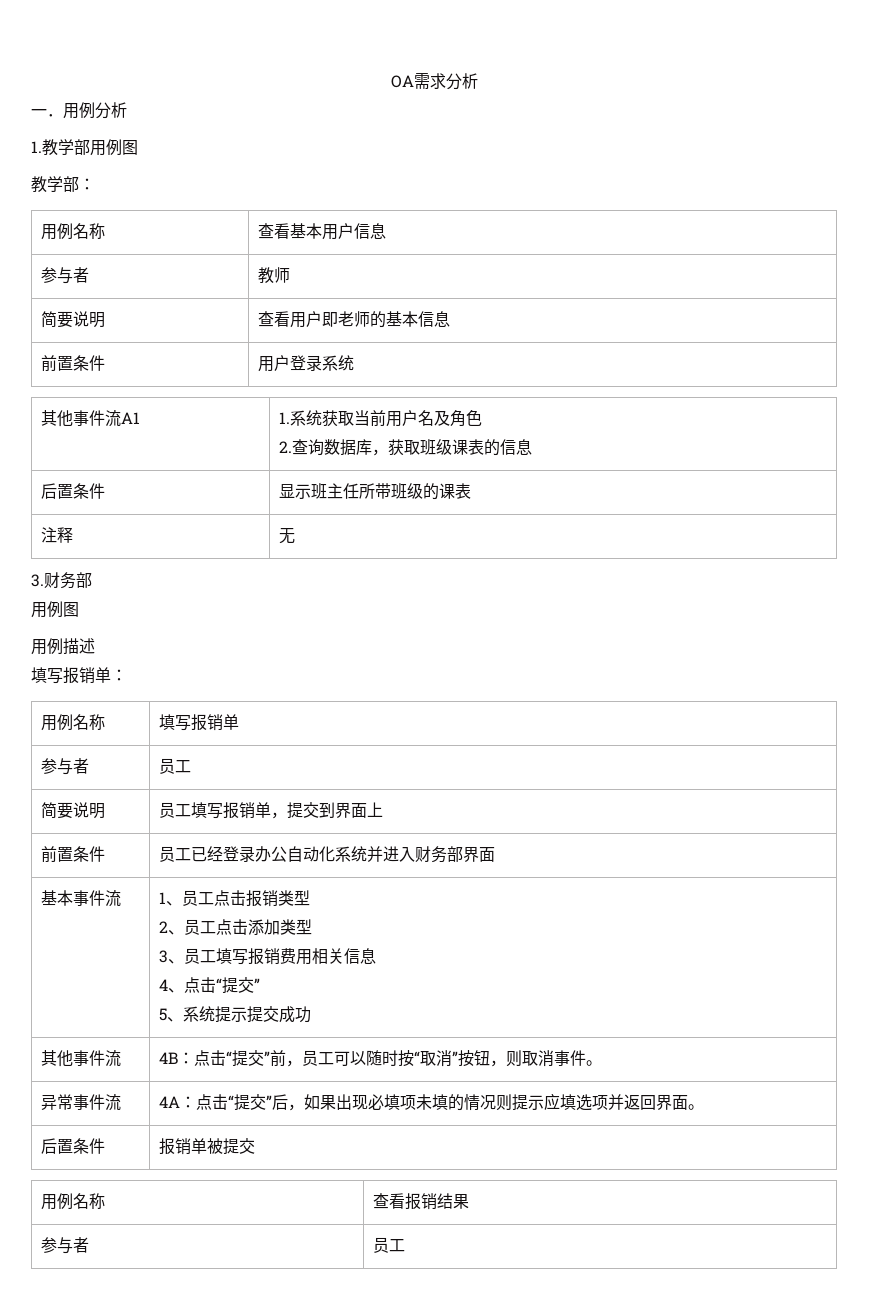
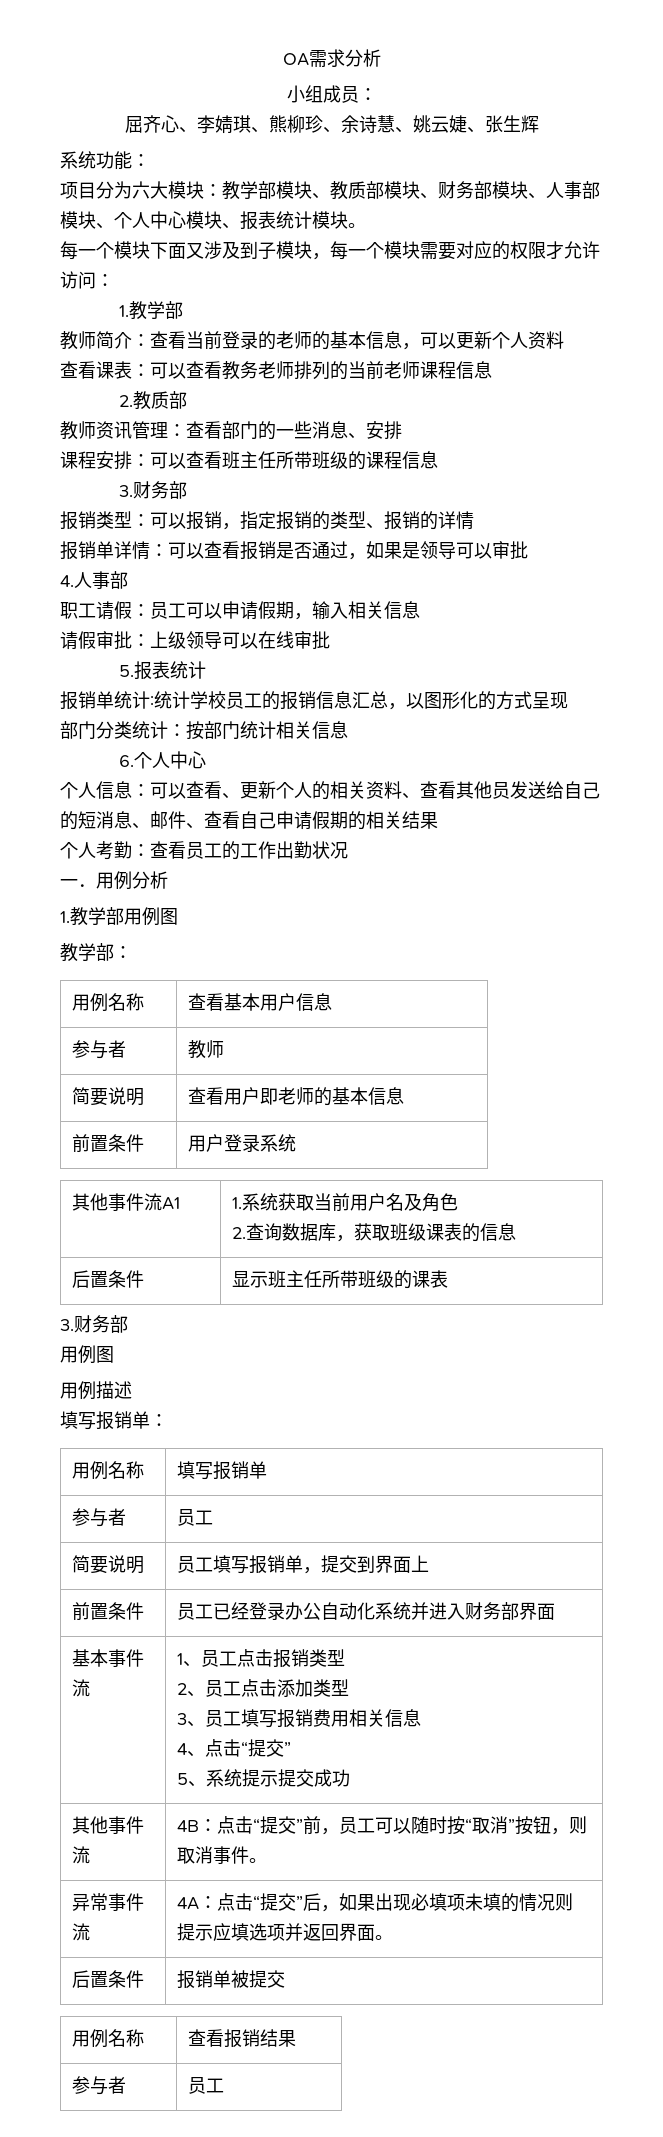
(478, 81) none -> [286,85,377,103] [124,115,539,134] [60,151,150,170] [60,181,600,200] [60,211,366,230] [60,241,600,260] [60,271,114,289] [118,301,183,320] [60,331,564,350] [60,361,492,380] [118,391,187,410] [60,421,402,440] [60,451,438,470] [118,481,187,499] [60,511,474,530] [60,541,528,560] [60,571,128,589] [60,601,420,620] [60,631,330,650] [118,661,206,680] [60,691,568,710] [60,721,348,740] [118,751,206,769] [60,781,600,800] [60,811,438,830] [60,841,348,860] // 小组成员： // 屈齐心、李婧琪、熊柳珍、余诗慧、姚云婕、张生辉 // 系统功能： // 项目分为六大模块：教学部模块、教质部模块、财务部模块、人事部模块、个人中心模块、报表统计模块。 // 每一个模块下面又涉及到子模块，每一个模块需要对应的权限才允许访问： // 1.教学部 // 教师简介：查看当前登录的老师的基本信息，可以更新个人资料 // 查看课表：可以查看教务老师排列的当前老师课程信息 // 2.教质部 // 教师资讯管理：查看部门的一些消息、安排 // 课程安排：可以查看班主任所带班级的课程信息 // 3.财务部 // 报销类型：可以报销，指定报销的类型、报销的详情 // 报销单详情：可以查看报销是否通过，如果是领导可以审批 // 4.人事部 // 职工请假：员工可以申请假期，输入相关信息 // 请假审批：上级领导可以在线审批 // 5.报表统计 // 报销单统计:统计学校员工的报销信息汇总，以图形化的方式呈现 // 部门分类统计：按部门统计相关信息 // 6.个人中心 // 个人信息：可以查看、更新个人的相关资料、查看其他员发送给自己的短消息、邮件、查看自己申请假期的相关结果 // 个人考勤：查看员工的工作出勤状况
[41,527,74,543] [279,528,296,544] // 注释 | 无 -> (449, 1279) none

